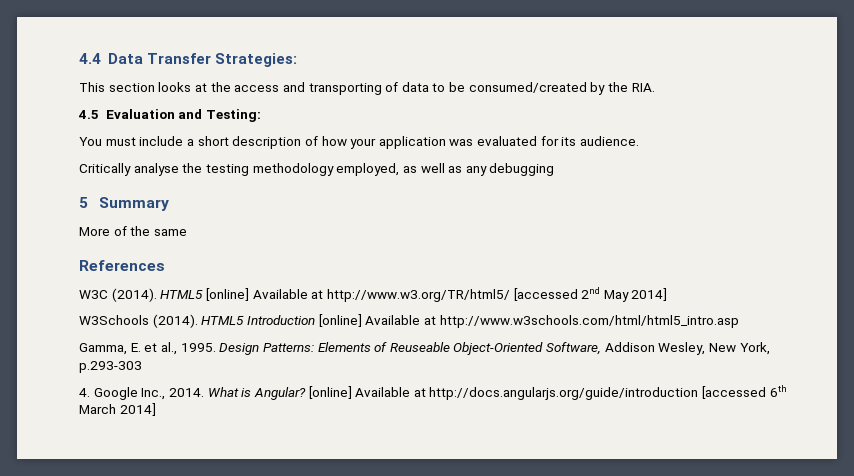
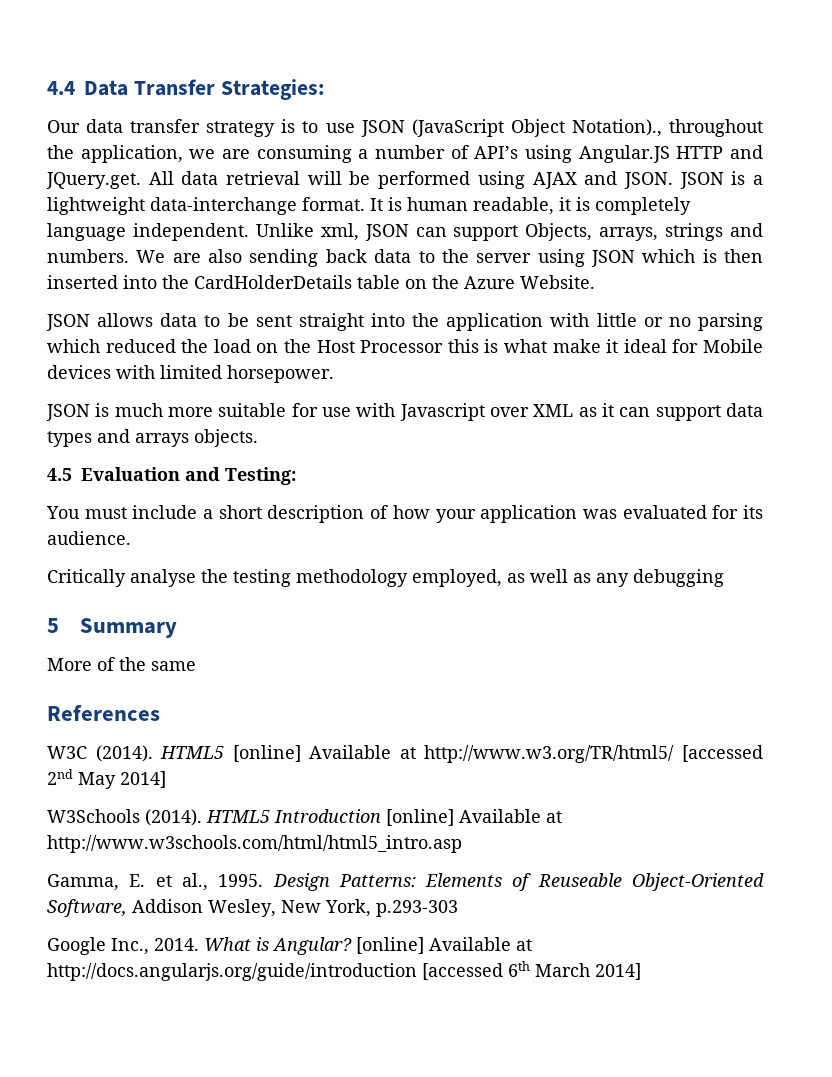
[79,82,655,95] This section looks at the access and transporting of data to be consumed/created by the RIA. -> [47,119,763,137] [47,145,763,163] [46,171,764,189] [47,197,691,215] [47,223,763,241] [47,249,763,267] [47,275,595,289] [46,313,763,331] [47,339,764,353] [47,365,334,383] [46,403,764,421] [47,429,258,447] Our data transfer strategy is to use JSON (JavaScript Object Notation)., throughout the application, we are consuming a number of API’s using Angular.JS HTTP and JQuery.get. All data retrieval will be performed using AJAX and JSON. JSON is a lightweight data-interchange format. It is human readable, it is completely language independent. Unlike xml, JSON can support Objects, arrays, strings and numbers. We are also sending back data to the server using JSON which is then inserted into the CardHolderDetails table on the Azure Website. // JSON allows data to be sent straight into the application with little or no parsing which reduced the load on the Host Processor this is what make it ideal for Mobile devices with limited horsepower. // JSON is much more suitable for use with Javascript over XML as it can support data types and arrays objects.
[79,388,90,397] 4. -> (458, 908) none

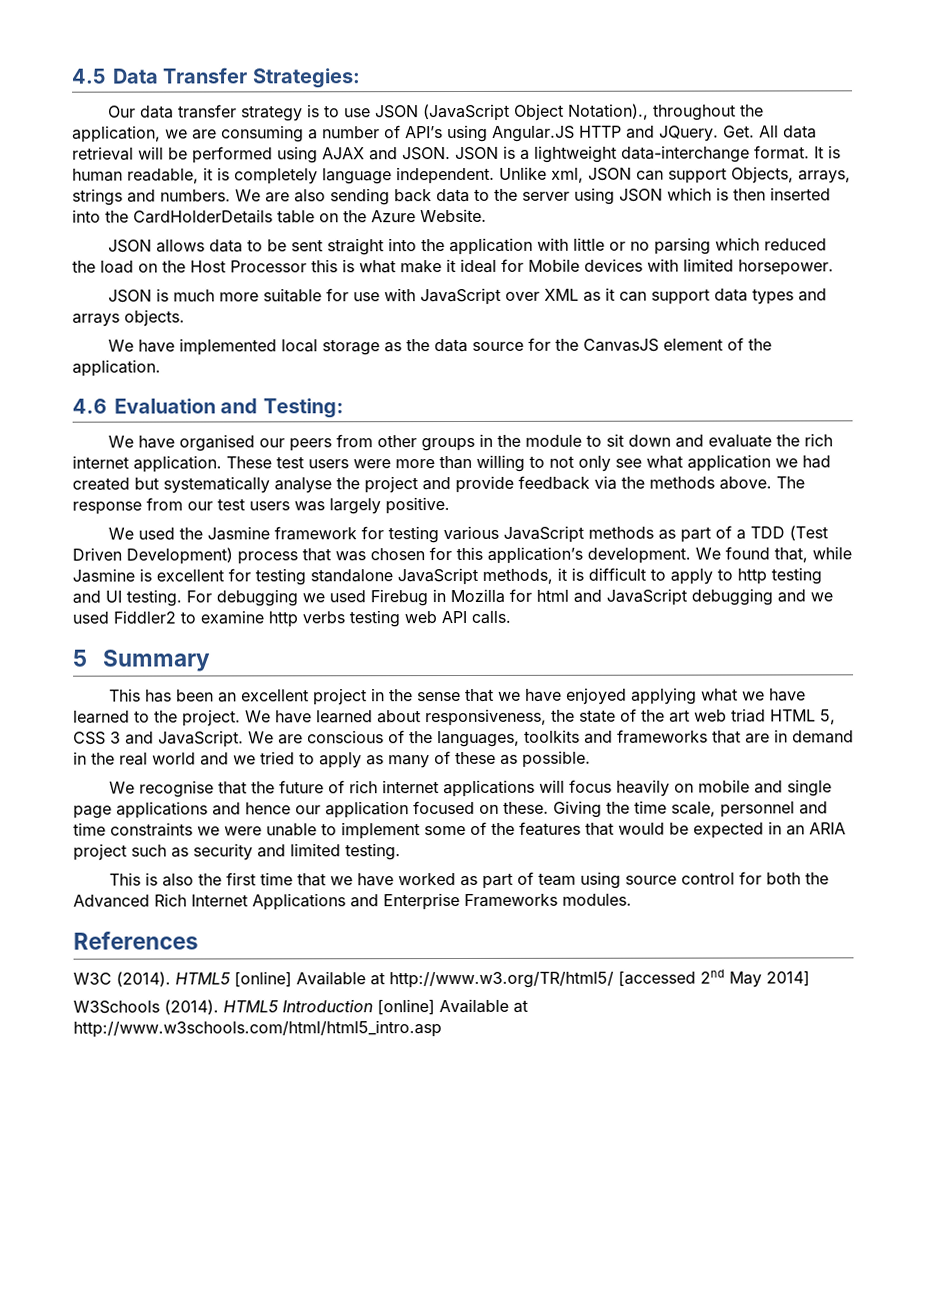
[47,81,75,95] 4.4 -> [71,68,106,84] 4.5
[46,172,141,189] JQuery.get. -> [659,125,755,142] JQuery. Get.
[399,403,485,421] Javascript -> [420,287,502,306] JavaScript
[47,467,296,485] [46,505,764,523] [47,531,131,545] [47,569,724,587] [47,618,178,638] [47,657,196,671] 4.5 Evaluation and Testing: // You must include a short description of how your application was evaluated for its audience. // Critically analyse the testing methodology employed, as well as any debugging // 5 Summary // More of the same -> [108,337,773,356] [72,359,161,377] [72,398,344,419] [108,433,834,452] [72,454,831,473] [72,475,805,494] [72,497,450,515] [108,525,829,544] [72,546,852,565] [72,567,822,586] [72,588,833,607] [72,610,511,628] [72,649,211,672] [109,687,807,706] [73,708,836,727] [73,729,854,748] [73,750,591,769] [109,779,833,798] [73,800,828,819] [73,821,846,840] [73,843,401,861] [109,871,830,889] [73,893,632,911] We have implemented local storage as the data source for the CanvasJS element of the application. // 4.6 Evaluation and Testing: // We have organised our peers from other groups in the module to sit down and evaluate the rich internet application. These test users were more than willing to not only see what application we had created but systematically analyse the project and provide feedback via the methods above. The response from our test users was largely positive. // We used the Jasmine framework for testing various JavaScript methods as part of a TDD (Test Driven Development) process that was chosen for this application’s development. We found that, while Jasmine is excellent for testing standalone JavaScript methods, it is difficult to apply to http testing and UI testing. For debugging we used Firebug in Mozilla for html and JavaScript debugging and we used Fiddler2 to examine http verbs testing web API calls. // 5 Summary // This has been an excellent project in the sense that we have enjoyed applying what we have learned to the project. We have learned about responsiveness, the state of the art web triad HTML 5, CSS 3 and JavaScript. We are conscious of the languages, toolkits and frameworks that are in demand in the real world and we tried to apply as many of these as possible. // We recognise that the future of rich internet applications will focus heavily on mobile and single page applications and hence our application focused on these. Giving the time scale, personnel and time constraints we were unable to implement some of the features that would be expected in an ARIA project such as security and limited testing. // This is also the first time that we have worked as part of team using source control for both the Advanced Rich Internet Applications and Enterprise Frameworks modules.
[47,873,764,891] [47,899,458,917] [47,937,532,955] [47,961,641,981] // Gamma, E. et al., 1995. Design Patterns: Elements of Reuseable Object-Oriented Software, Addison Wesley, New York, p.293-303 // Google Inc., 2014. What is Angular? [online] Available at http://docs.angularjs.org/guide/introduction [accessed 6th March 2014] -> (442, 1029) none

